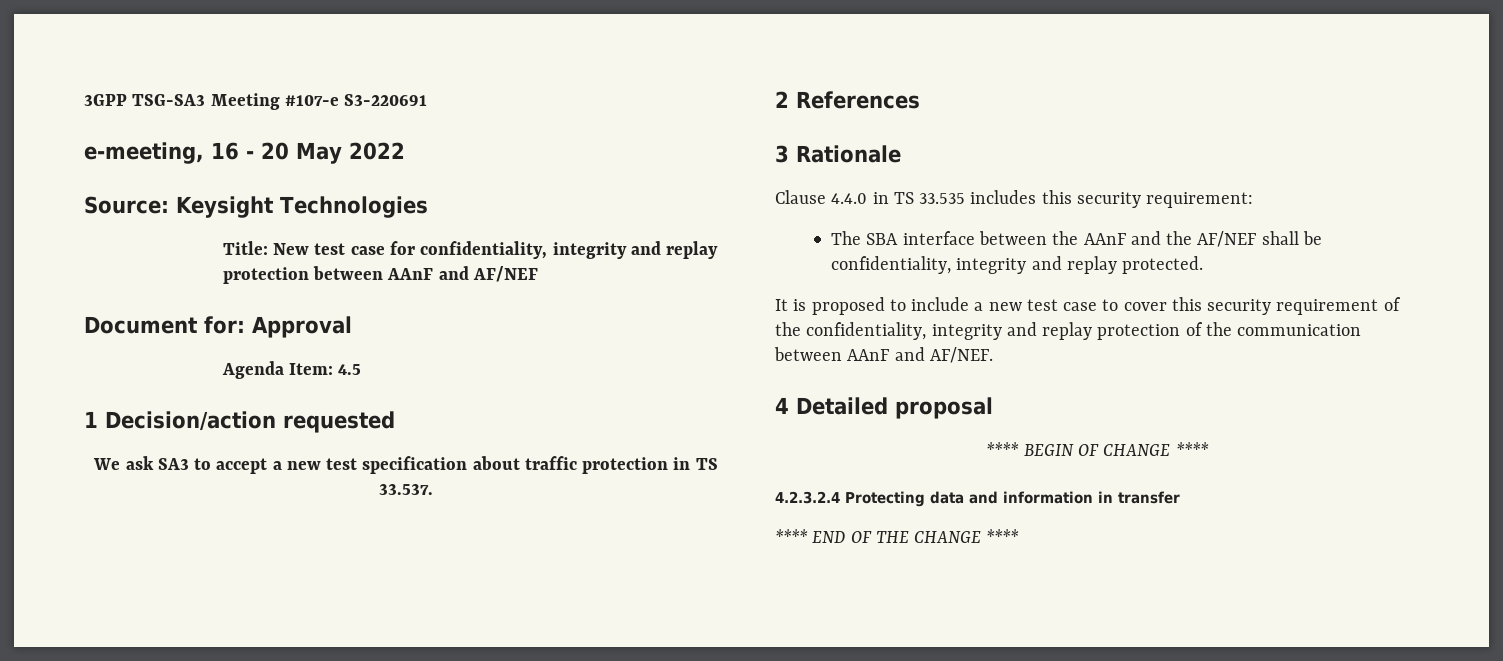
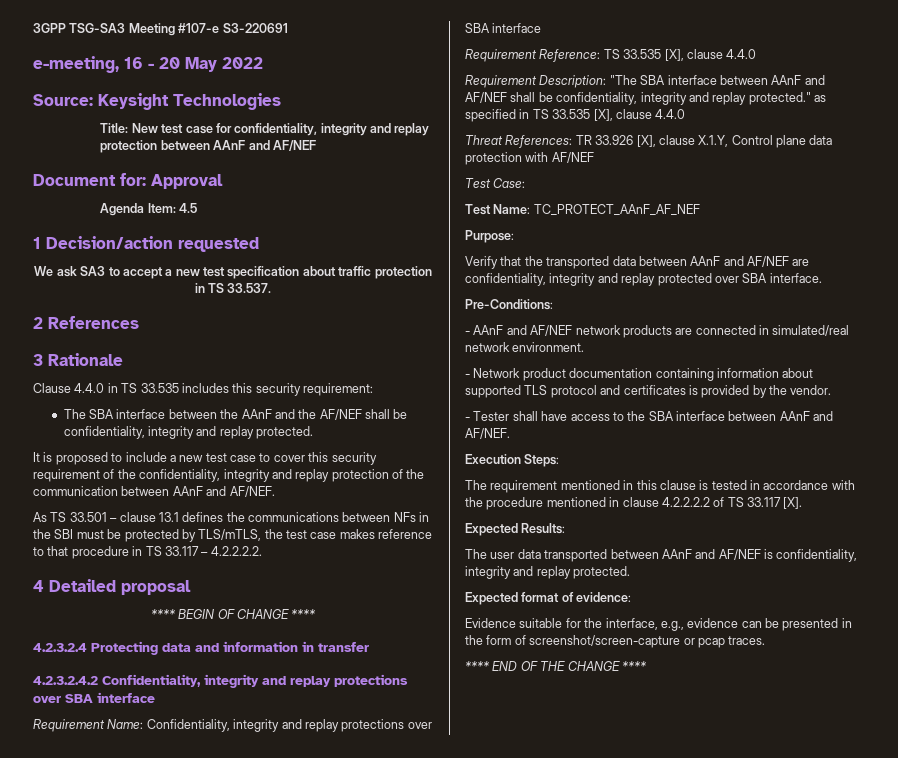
(993, 355) none -> [33,512,430,522] [33,529,433,542] [33,546,262,559] // As TS 33.501 – clause 13.1 defines the communications between NFs in the SBI must be protected by TLS/mTLS, the test case makes reference to that procedure in TS 33.117 – 4.2.2.2.2.
(1180, 497) none -> [33,674,408,688] [33,692,155,703] [33,719,432,732] [465,23,542,33] [465,49,757,62] [465,75,825,88] [465,92,826,105] [465,109,686,122] [465,135,833,148] [465,152,594,165] [465,178,526,188] [465,204,700,215] [465,230,514,243] [465,256,810,269] [465,273,822,286] [465,299,553,310] [465,325,850,338] [465,342,585,352] [465,368,814,381] [465,385,832,398] [465,411,834,421] [465,428,510,439] [465,454,560,467] [465,480,855,493] [465,497,803,510] [465,523,566,536] [465,549,858,562] [465,566,631,579] [465,592,632,605] [465,618,852,631] [465,635,766,648] // 4.2.3.2.4.2 Confidentiality, integrity and replay protections over SBA interface // Requirement Name: Confidentiality, integrity and replay protections over SBA interface // Requirement Reference: TS 33.535 [X], clause 4.4.0 // Requirement Description: "The SBA interface between AAnF and AF/NEF shall be confidentiality, integrity and replay protected." as specified in TS 33.535 [X], clause 4.4.0 // Threat References: TR 33.926 [X], clause X.1.Y, Control plane data protection with AF/NEF // Test Case: // Test Name: TC_PROTECT_AAnF_AF_NEF // Purpose: // Verify that the transported data between AAnF and AF/NEF are confidentiality, integrity and replay protected over SBA interface. // Pre-Conditions: // - AAnF and AF/NEF network products are connected in simulated/real network environment. // - Network product documentation containing information about supported TLS protocol and certificates is provided by the vendor. // - Tester shall have access to the SBA interface between AAnF and AF/NEF. // Execution Steps: // The requirement mentioned in this clause is tested in accordance with the procedure mentioned in clause 4.2.2.2.2 of TS 33.117 [X]. // Expected Results: // The user data transported between AAnF and AF/NEF is confidentiality, integrity and replay protected. // Expected format of evidence: // Evidence suitable for the interface, e.g., evidence can be presented in the form of screenshot/screen-capture or pcap traces.

